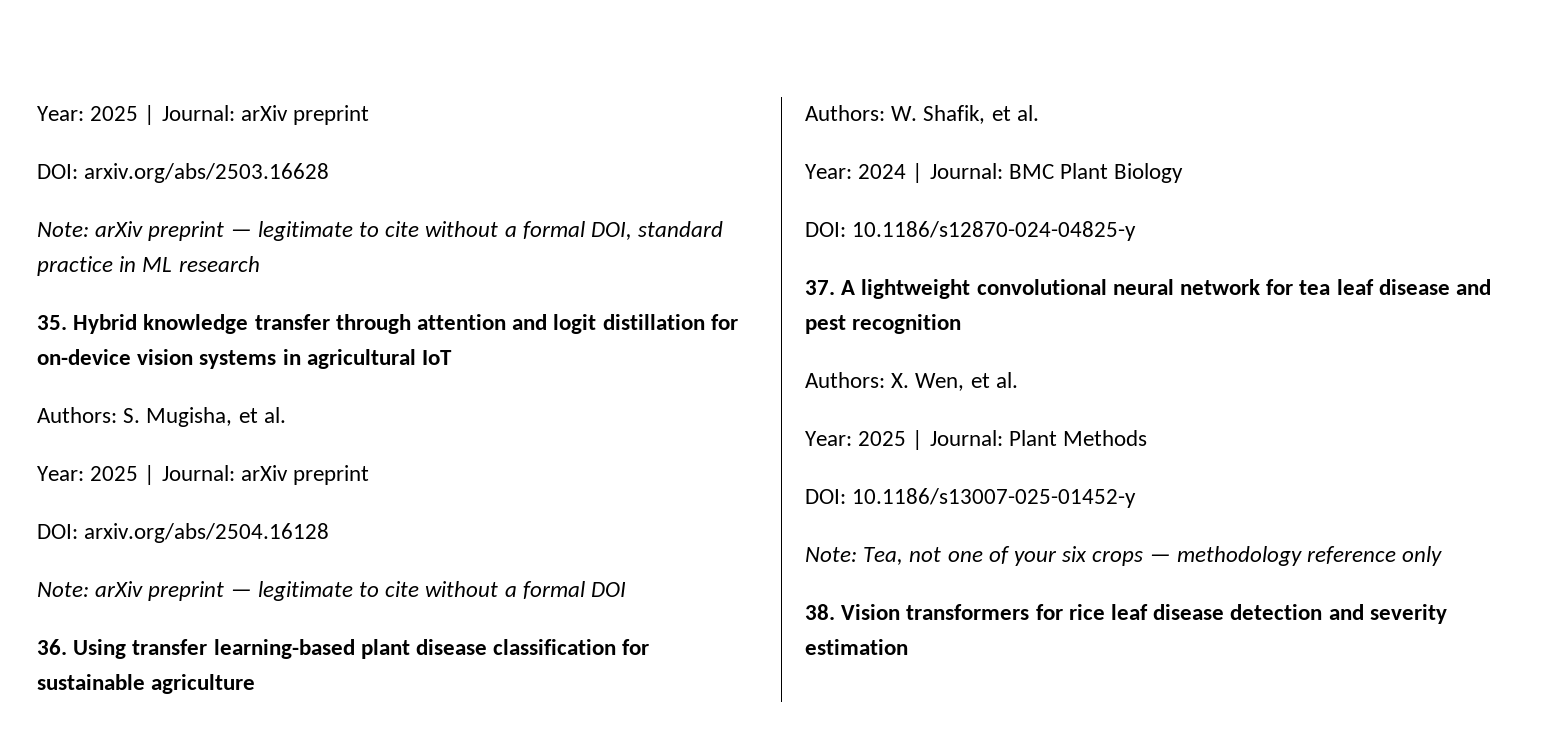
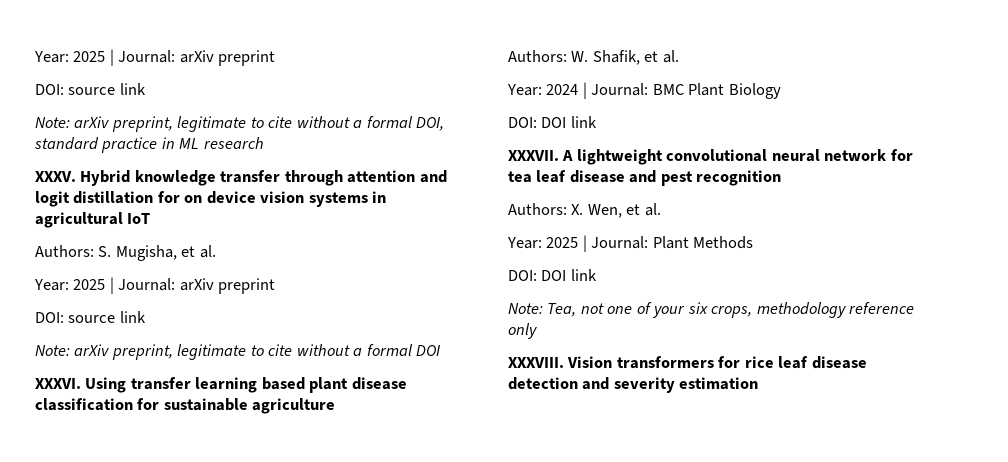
[37,105,370,125] [37,163,330,183] [37,221,252,241] Year: 2025 | Journal: arXiv preprint // DOI: arxiv.org/abs/2503.16628 // Note: arXiv preprint — -> [34,49,276,66] [35,83,146,95] [35,116,173,132] Year: 2025 | Journal: arXiv preprint // DOI: source link // Note: arXiv preprint,
[37,315,67,330] 35. -> [35,171,76,182] XXXV.
[37,349,131,365] on-device -> [184,191,256,204] on device
[84,523,330,543] [37,581,252,601] arxiv.org/abs/2504.16128 // Note: arXiv preprint — -> [68,311,146,323] [35,344,173,360] source link // Note: arXiv preprint,
[37,639,67,655] 36. -> [35,378,81,389] XXXVI.
[213,639,355,659] learning-based -> [195,377,305,393] learning based
[852,221,1137,241] [805,280,835,295] 10.1186/s12870-024-04825-y // 37. -> [541,116,597,128] [508,150,559,161] DOI link // XXXVII.
[852,488,1137,508] 10.1186/s13007-025-01452-y -> [541,269,597,281] DOI link
[1092,550,1171,566] crops — -> [711,306,753,318] crops,
[805,604,835,620] 38. -> [508,357,564,368] XXXVIII.

